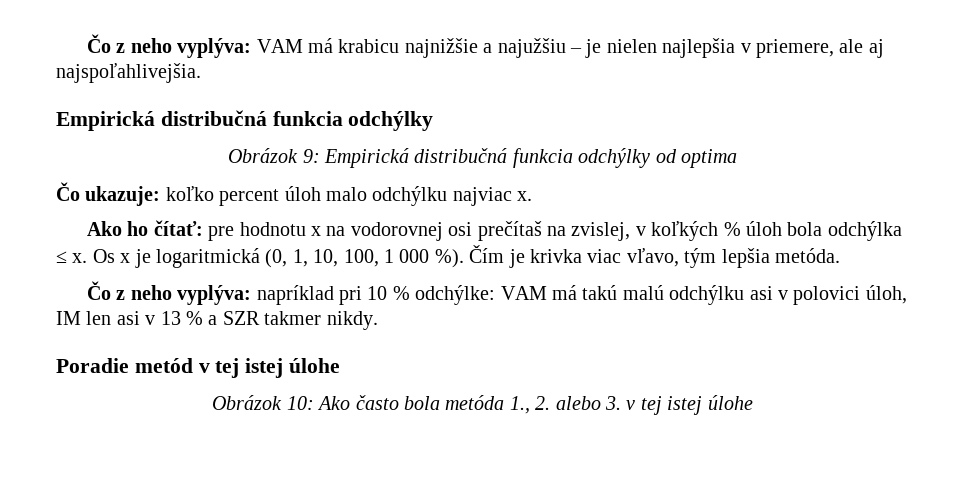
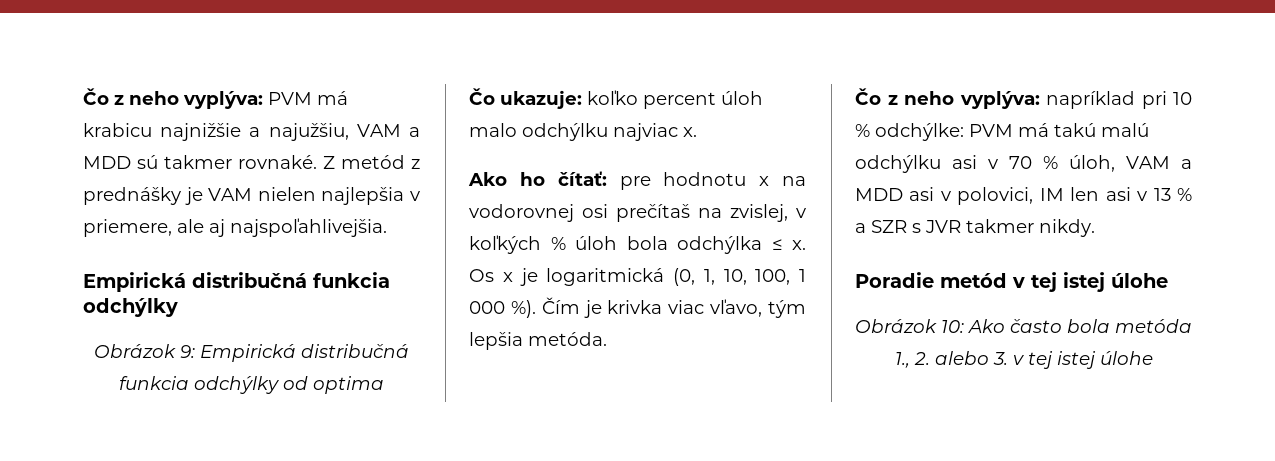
[87,34,303,58] Čo z neho vyplýva: VAM -> [83,88,312,109] Čo z neho vyplýva: PVM
[497,38,602,58] najužšiu – je -> [268,123,420,141] [83,155,420,169] [83,187,253,205] najužšiu, VAM a MDD sú takmer rovnaké. Z metód z prednášky je VAM
[500,286,547,300] VAM -> [969,124,1013,137] PVM
[793,285,907,305] polovici úloh, -> [1009,155,1192,172] [855,187,1034,205] 70 % úloh, VAM a MDD asi v polovici,
(260, 318) none -> [912,220,961,233] s JVR

